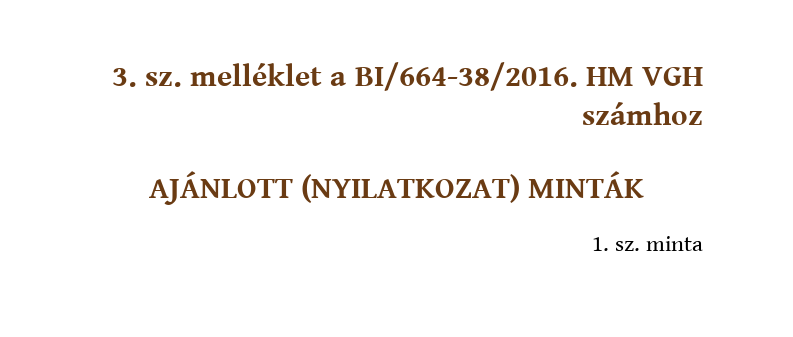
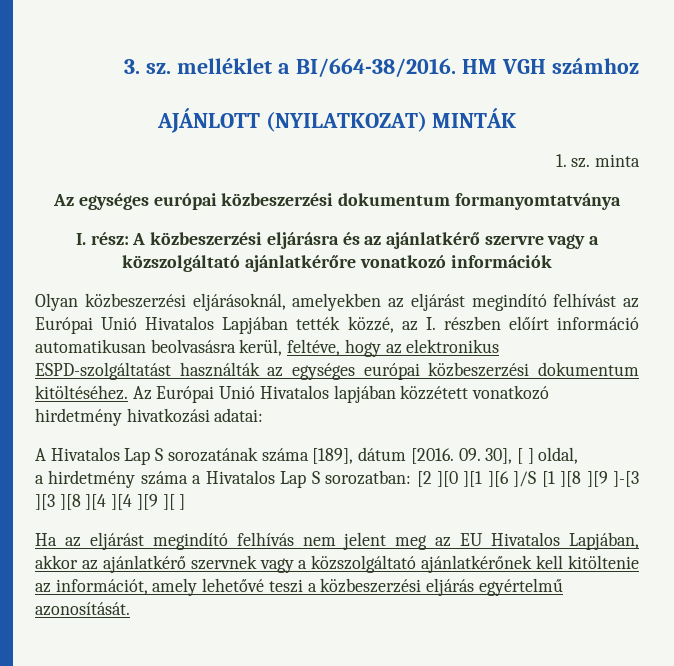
(704, 243) none -> [53,193,621,210] [75,232,600,249] [122,255,552,272] [35,293,639,311] [35,316,640,334] [35,339,500,357] [35,362,639,380] [35,385,550,403] [35,408,264,426] [35,447,579,465] [35,470,639,488] [35,494,186,510] [35,532,639,550] [35,555,640,573] [35,578,563,596] [35,602,130,616] // Az egységes európai közbeszerzési dokumentum formanyomtatványa // I. rész: A közbeszerzési eljárásra és az ajánlatkérő szervre vagy a közszolgáltató ajánlatkérőre vonatkozó információk // Olyan közbeszerzési eljárásoknál, amelyekben az eljárást megindító felhívást az Európai Unió Hivatalos Lapjában tették közzé, az I. részben előírt információ automatikusan beolvasásra kerül, feltéve, hogy az elektronikus ESPD-szolgáltatást használták az egységes európai közbeszerzési dokumentum kitöltéséhez. Az Európai Unió Hivatalos lapjában közzétett vonatkozó hirdetmény hivatkozási adatai: // A Hivatalos Lap S sorozatának száma [189], dátum [2016. 09. 30], [ ] oldal, // a hirdetmény száma a Hivatalos Lap S sorozatban: [2 ][0 ][1 ][6 ]/S [1 ][8 ][9 ]-[3 ][3 ][8 ][4 ][4 ][9 ][ ] // Ha az eljárást megindító felhívás nem jelent meg az EU Hivatalos Lapjában, akkor az ajánlatkérő szervnek vagy a közszolgáltató ajánlatkérőnek kell kitöltenie az információt, amely lehetővé teszi a közbeszerzési eljárás egyértelmű azonosítását.

